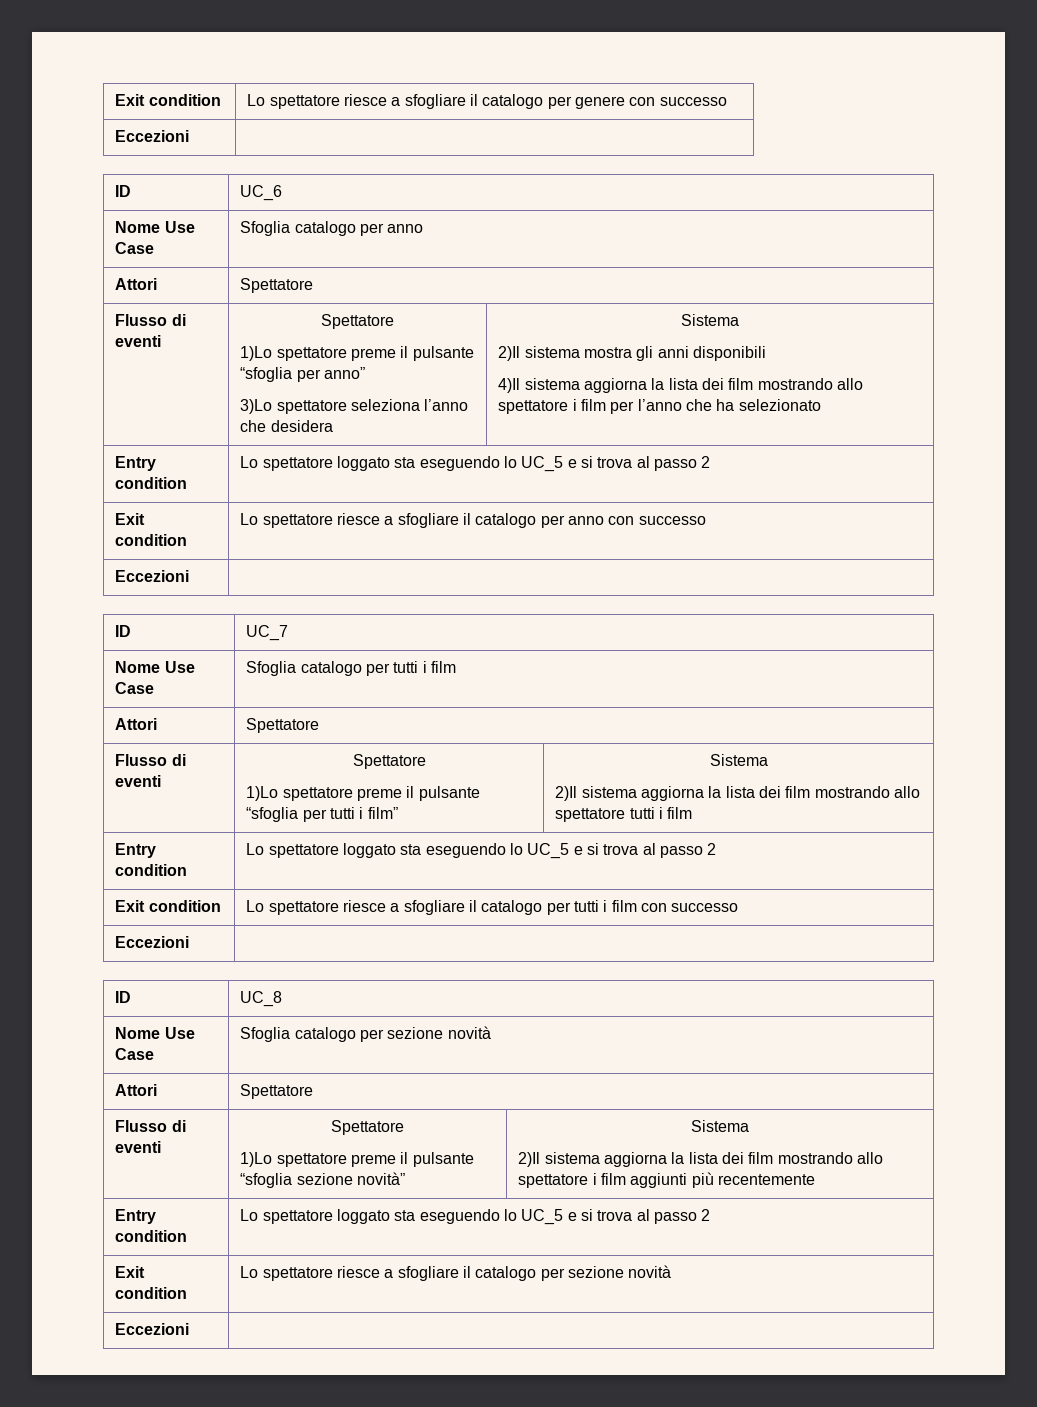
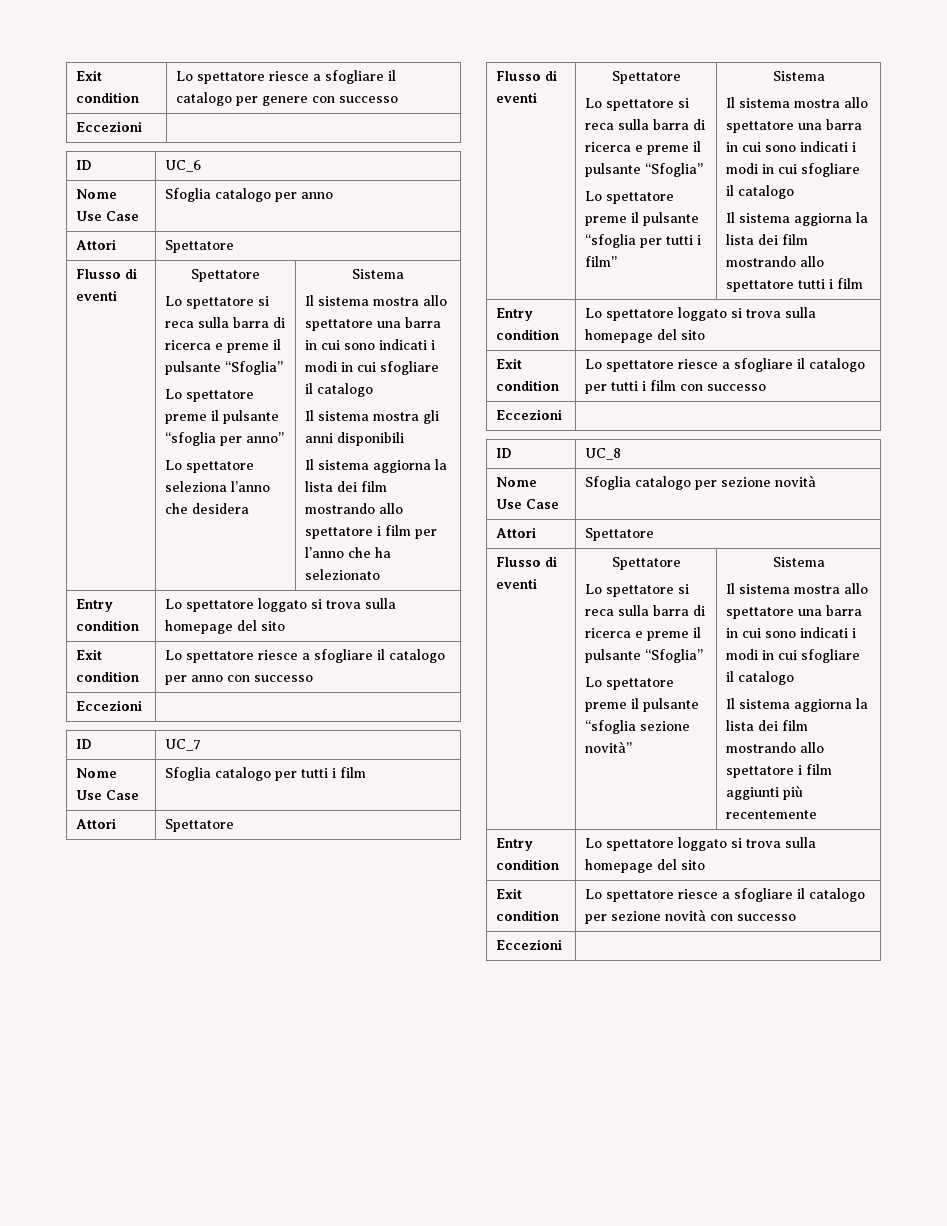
[240,346,273,361] 1)Lo -> [165,296,270,309] [165,317,286,328] [165,339,282,353] [165,361,284,375] [165,389,183,399] Lo spettatore si reca sulla barra di ricerca e preme il pulsante “Sfoglia” // Lo
[240,399,273,414] 3)Lo -> [165,460,183,470] Lo
[498,346,521,361] 2)Il -> [305,295,448,306] [305,317,442,331] [305,339,436,350] [305,361,440,375] [305,383,374,397] [305,410,315,421] Il sistema mostra allo spettatore una barra in cui sono indicati i modi in cui sfogliare il catalogo // Il
[498,378,521,393] 4)Il -> [305,459,315,470] Il
[394,456,711,472] sta eseguendo lo UC_5 e si trova al passo 2 -> [311,598,397,609] [165,620,286,634] si trova sulla homepage del sito
[246,786,279,801] 1)Lo -> [585,98,690,111] [585,119,706,130] [585,141,702,155] [585,163,704,177] [585,191,603,201] Lo spettatore si reca sulla barra di ricerca e preme il pulsante “Sfoglia” // Lo
[555,786,578,801] 2)Il -> [726,97,869,108] [726,119,863,133] [726,141,857,152] [726,163,861,177] [726,185,795,199] [726,212,736,223] Il sistema mostra allo spettatore una barra in cui sono indicati i modi in cui sfogliare il catalogo // Il
[400,843,717,859] sta eseguendo lo UC_5 e si trova al passo 2 -> [731,307,817,318] [585,329,706,343] si trova sulla homepage del sito
[240,1152,273,1167] 1)Lo -> [585,584,690,597] [585,605,706,616] [585,627,702,641] [585,649,704,663] [585,677,603,687] Lo spettatore si reca sulla barra di ricerca e preme il pulsante “Sfoglia” // Lo
[518,1152,541,1167] 2)Il -> [726,583,869,594] [726,605,863,619] [726,627,857,638] [726,649,861,663] [726,671,795,685] [726,698,736,709] Il sistema mostra allo spettatore una barra in cui sono indicati i modi in cui sfogliare il catalogo // Il
[394,1209,711,1225] sta eseguendo lo UC_5 e si trova al passo 2 -> [731,837,817,848] [585,859,706,873] si trova sulla homepage del sito
(672, 1271) none -> [710,914,797,921] con successo

